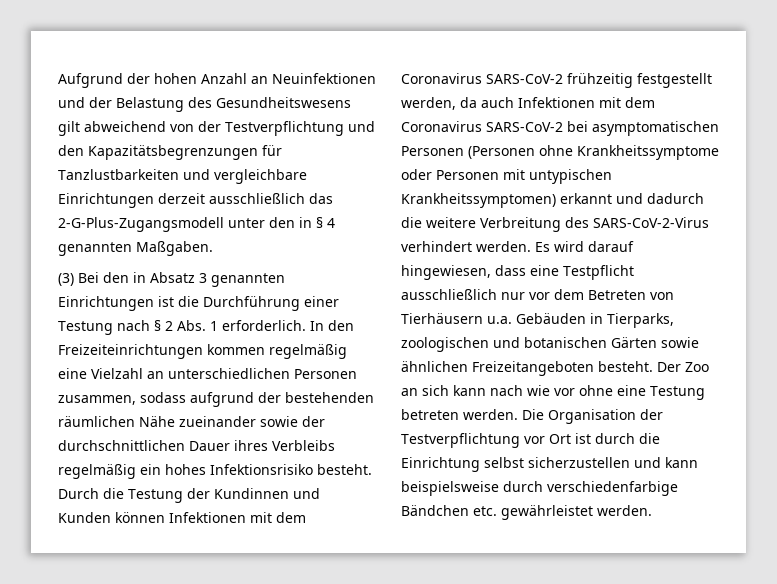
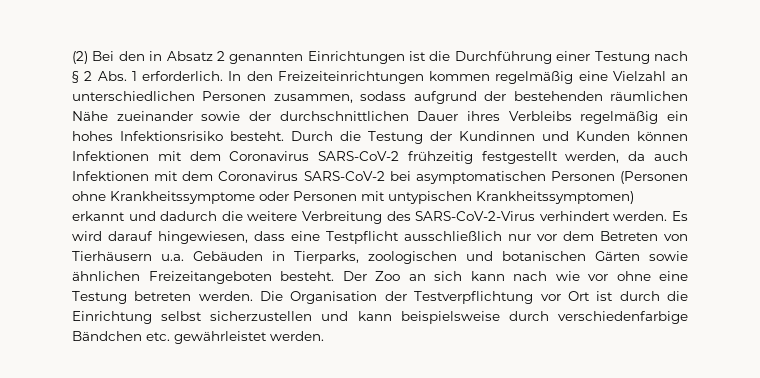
[58,73,376,88] [58,97,351,112] [58,121,375,136] [58,145,282,160] [58,169,307,184] [58,193,333,208] [58,217,335,232] [58,241,213,256] [58,273,74,286] Aufgrund der hohen Anzahl an Neuinfektionen und der Belastung des Gesundheitswesens gilt abweichend von der Testverpflichtung und den Kapazitätsbegrenzungen für Tanzlustbarkeiten und vergleichbare Einrichtungen derzeit ausschließlich das 2-G-Plus-Zugangsmodell unter den in § 4 genannten Maßgaben. // (3) -> [72,51,88,64] (2)
[199,273,207,283] 3 -> [216,51,225,61] 2

